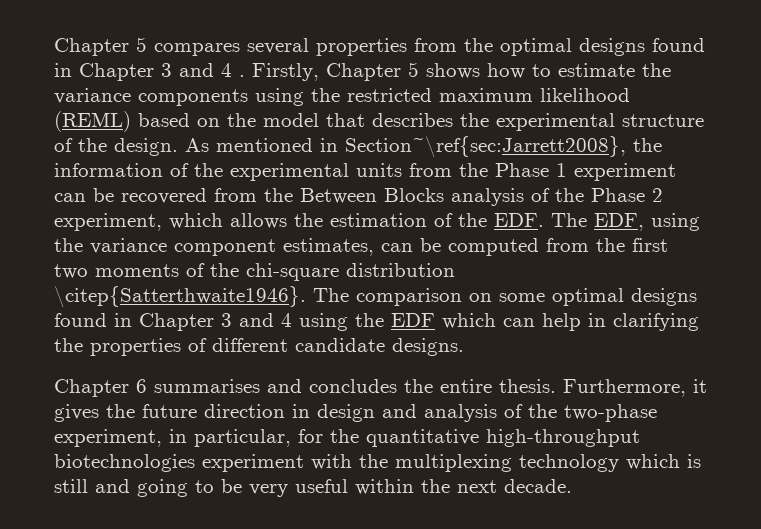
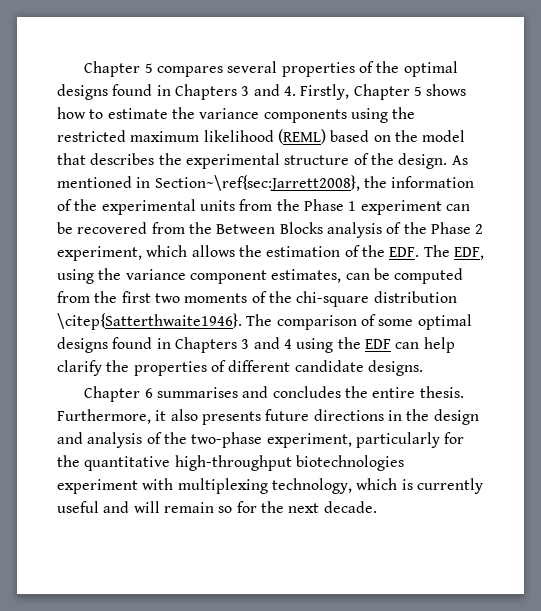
[414,38,457,52] from -> [359,61,375,73] of
[79,63,245,81] Chapter 3 and 4 . -> [174,84,296,100] Chapters 3 and 4.
[469,293,492,302] on -> [360,314,376,326] of
[139,313,214,331] Chapter -> [174,337,237,353] Chapters
[442,313,496,329] which -> (391, 344) none
[588,313,699,331] in clarifying -> [57,360,102,376] clarify
[54,404,310,422] gives the future direction in -> [170,409,430,425] also presents future directions in the
[169,429,291,447] in particular, -> [355,432,440,448] particularly
[359,454,701,472] [54,479,414,497] the multiplexing technology which is still and going to be very useful within -> [177,478,483,494] [57,501,257,513] multiplexing technology, which is currently useful and will remain so for

